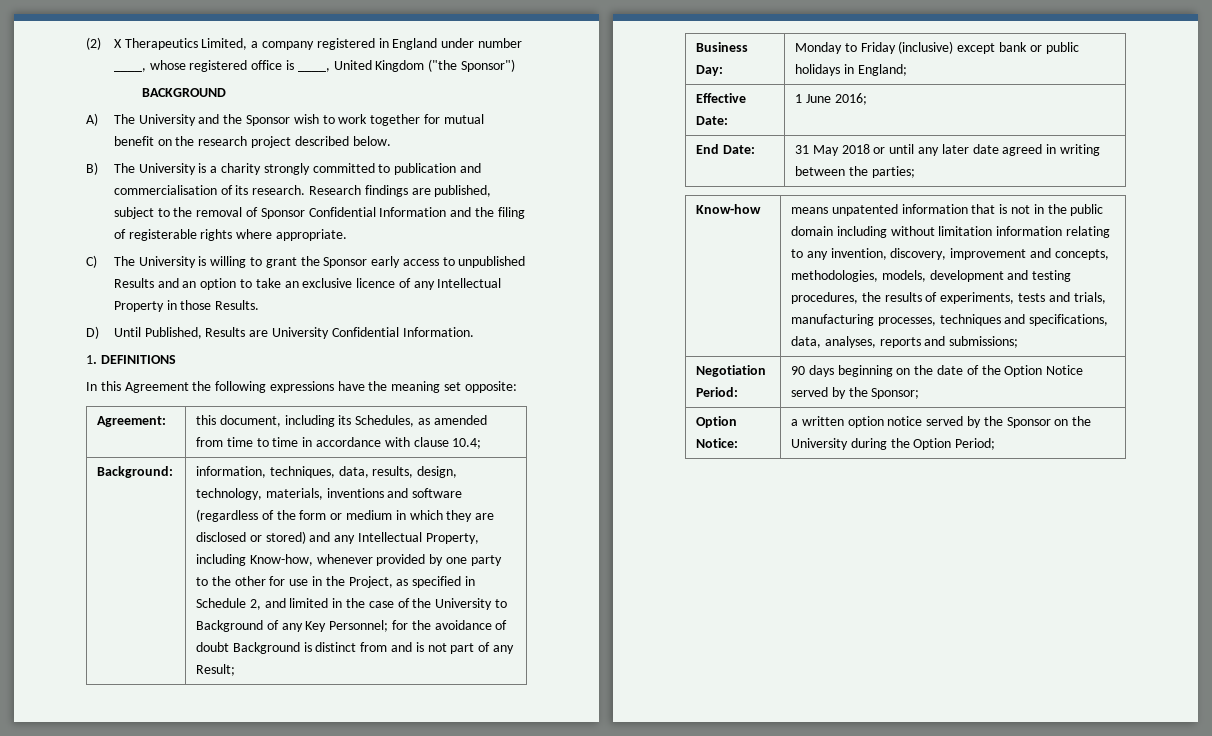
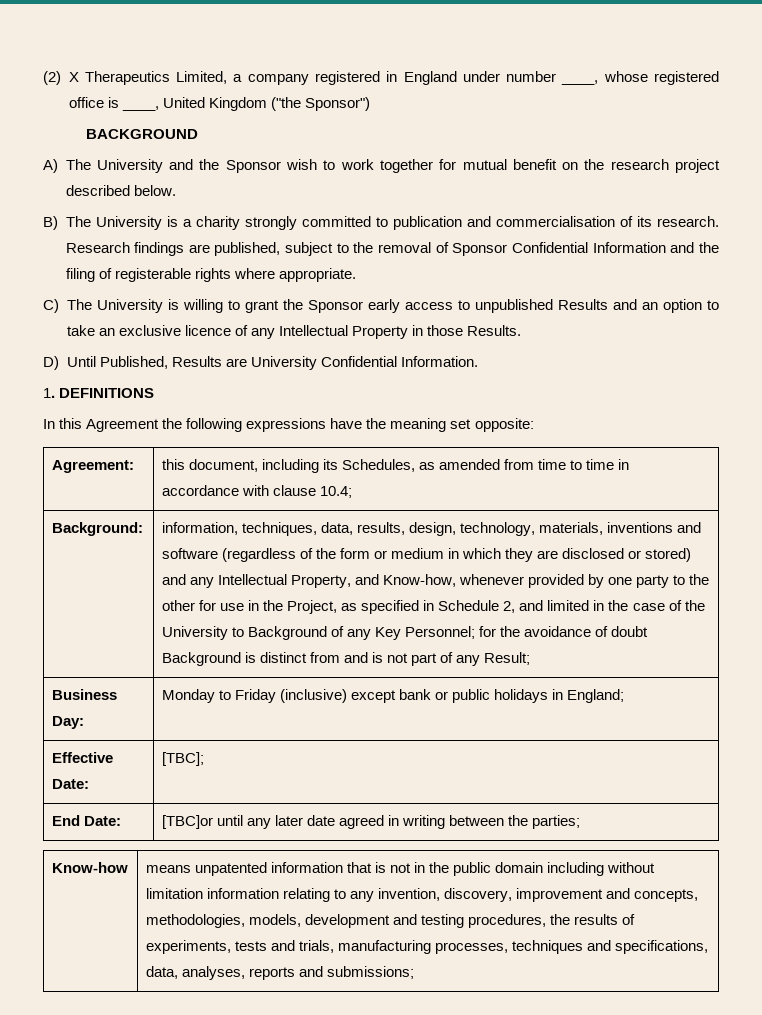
[196,554,247,566] including -> [354,574,379,585] and
[795,93,867,105] 1 June 2016; -> [161,752,204,766] [TBC];
[795,144,886,156] 31 May 2018 or -> [161,815,213,829] [TBC]or
[696,365,767,377] [696,387,739,397] [791,365,1084,377] [791,387,920,399] [696,416,738,428] [696,438,739,448] [791,416,1092,428] [791,438,996,450] // Negotiation Period: | 90 days beginning on the date of the Option Notice served by the Sponsor; // Option Notice: | a written option notice served by the Sponsor on the University during the Option Period; -> (414, 972) none

